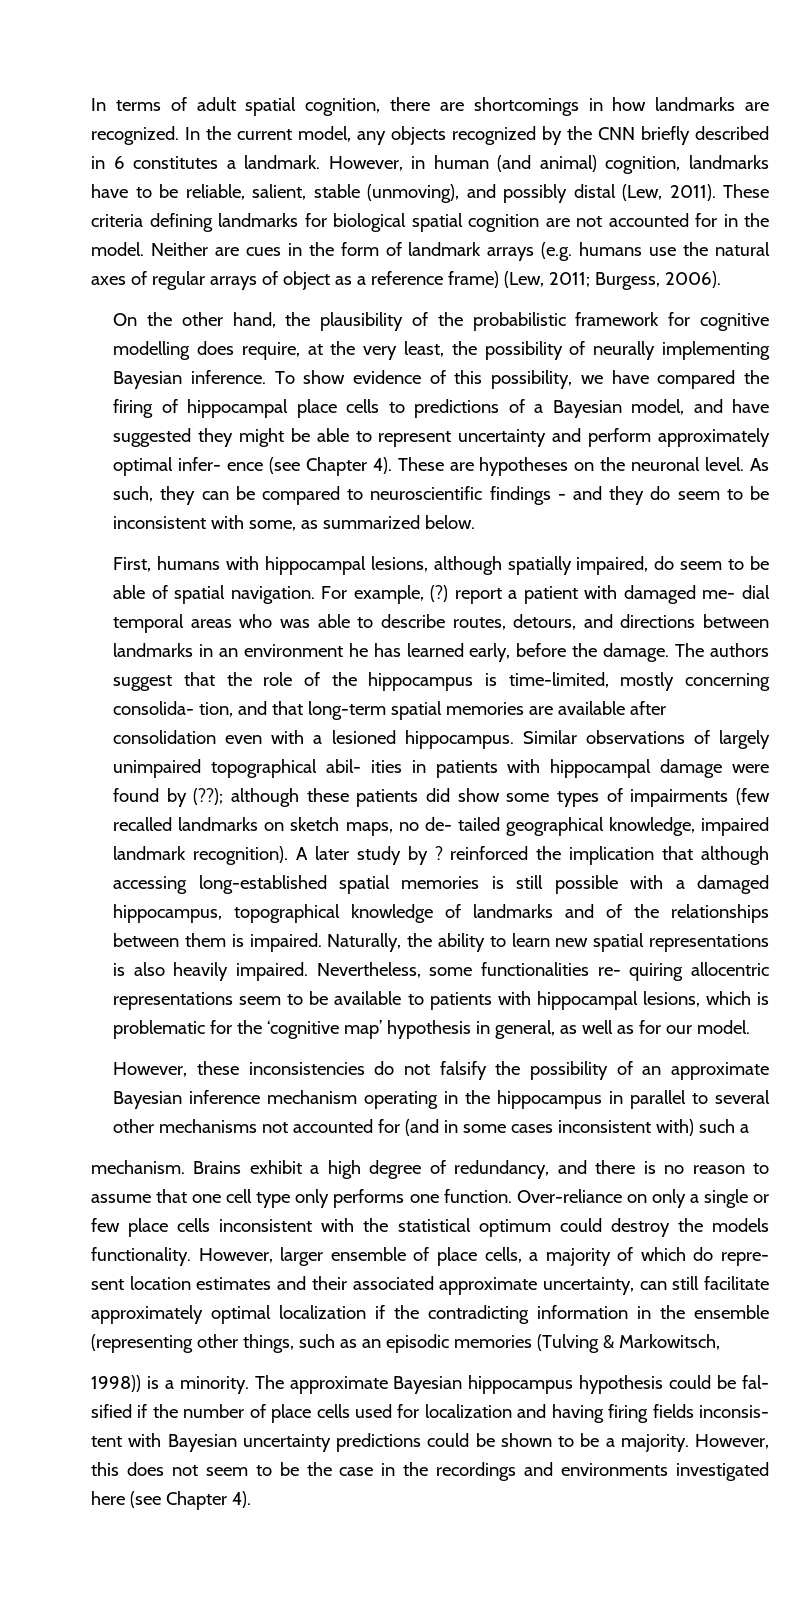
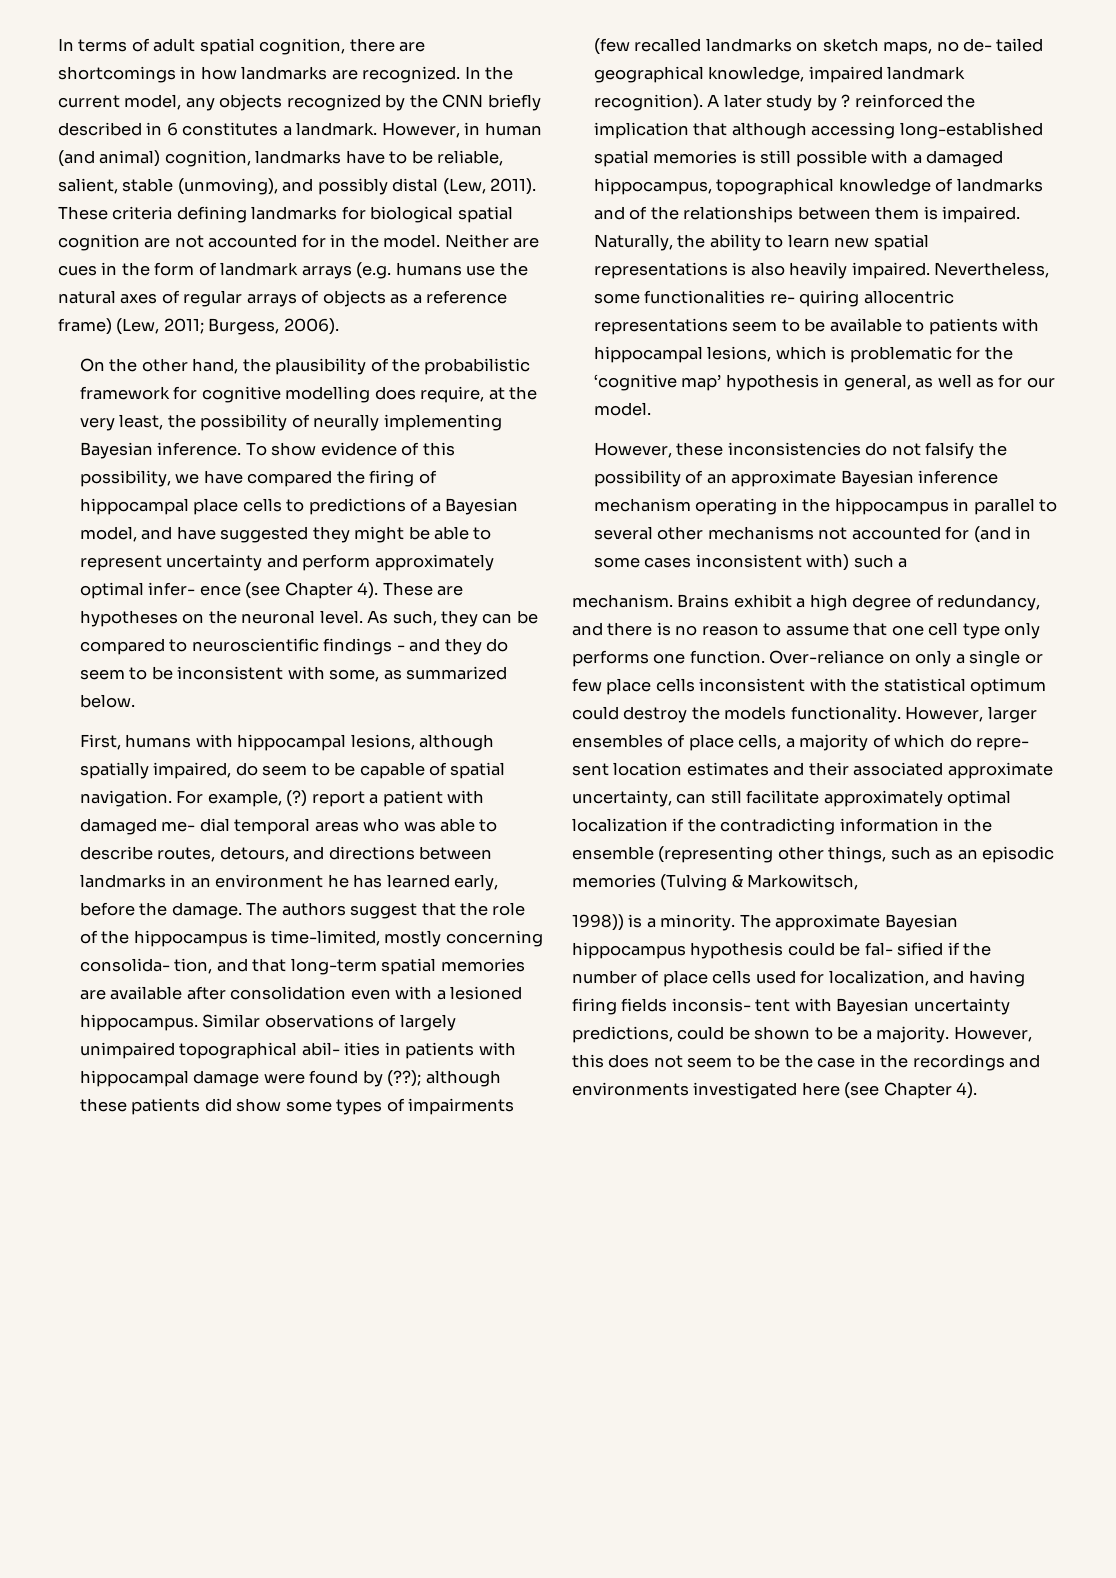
[282,271,330,290] object -> [322,290,386,307] objects
[113,585,146,599] able -> [359,762,425,779] capable
[330,1247,406,1261] ensemble -> [572,734,663,748] ensembles
[424,1404,512,1418] localization -> [828,970,929,986] localization,
[336,1433,421,1452] predictions -> [572,1026,673,1043] predictions,

